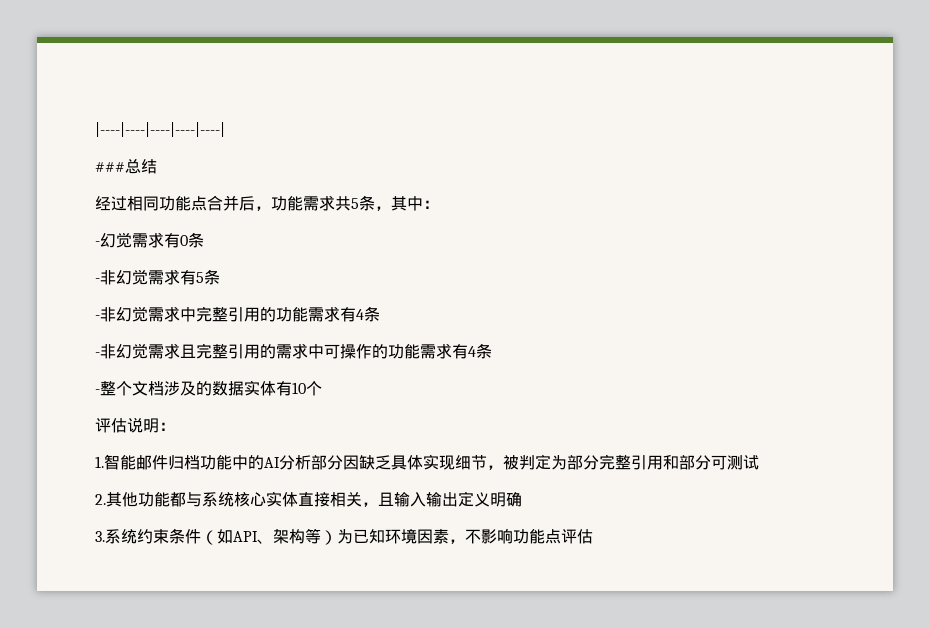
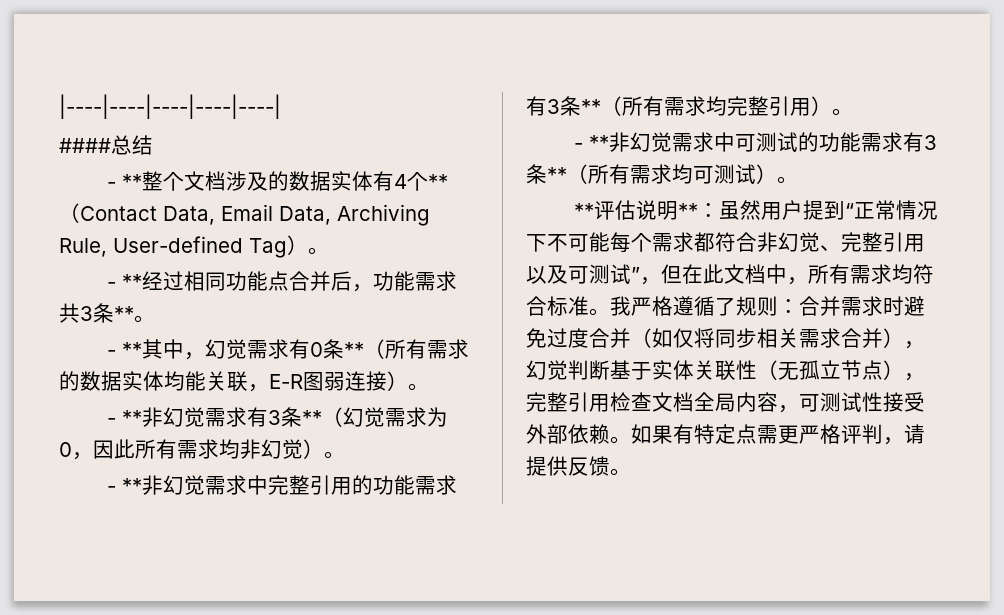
[95,162,125,172] ### -> [59,138,111,153] ####
(157, 166) none -> [107,171,449,191] [59,203,430,226] [59,235,329,258] [107,274,143,289] - **整个文档涉及的数据实体有4个**（Contact Data, Email Data, Archiving Rule, User-defined Tag）。 // - **
[351,195,439,211] [95,232,204,248] [95,278,100,283] 5条，其中： // -幻觉需求有0条 // - -> [80,303,155,323] [107,339,470,360] [59,371,429,392] [107,410,143,425] 3条**。 // - **其中，幻觉需求有0条**（所有需求的数据实体均能关联，E-R图弱连接）。 // - **
[196,269,220,285] [95,315,100,320] 5条 // - -> [268,407,449,427] [59,439,345,460] [107,478,143,493] 3条**（幻觉需求为0，因此所有需求均非幻觉）。 // - **
[356,306,380,322] [95,343,492,359] [95,380,322,396] 4条 // -非幻觉需求且完整引用的需求中可操作的功能需求有4条 // -整个文档涉及的数据实体有10个 // -> [547,96,853,116] [574,132,938,152] [526,164,798,184] [574,203,595,218] 3条**（所有需求均完整引用）。 // - **非幻觉需求中可测试的功能需求有3条**（所有需求均可测试）。 // **
[159,422,175,431] [95,454,759,470] [95,491,522,507] [95,528,593,545] ： // 1.智能邮件归档功能中的AI分析部分因缺乏具体实现细节，被判定为部分完整引用和部分可测试 // 2.其他功能都与系统核心实体直接相关，且输入输出定义明确 // 3.系统约束条件（如API、架构等）为已知环境因素，不影响功能点评估 -> [678,200,939,220] [526,232,925,253] [526,264,934,285] [526,296,925,316] [526,328,925,349] [526,360,925,381] [526,392,925,413] [526,424,925,445] [526,456,631,476] **：虽然用户提到“正常情况下不可能每个需求都符合非幻觉、完整引用以及可测试”，但在此文档中，所有需求均符合标准。我严格遵循了规则：合并需求时避免过度合并（如仅将同步相关需求合并），幻觉判断基于实体关联性（无孤立节点），完整引用检查文档全局内容，可测试性接受外部依赖。如果有特定点需更严格评判，请提供反馈。

